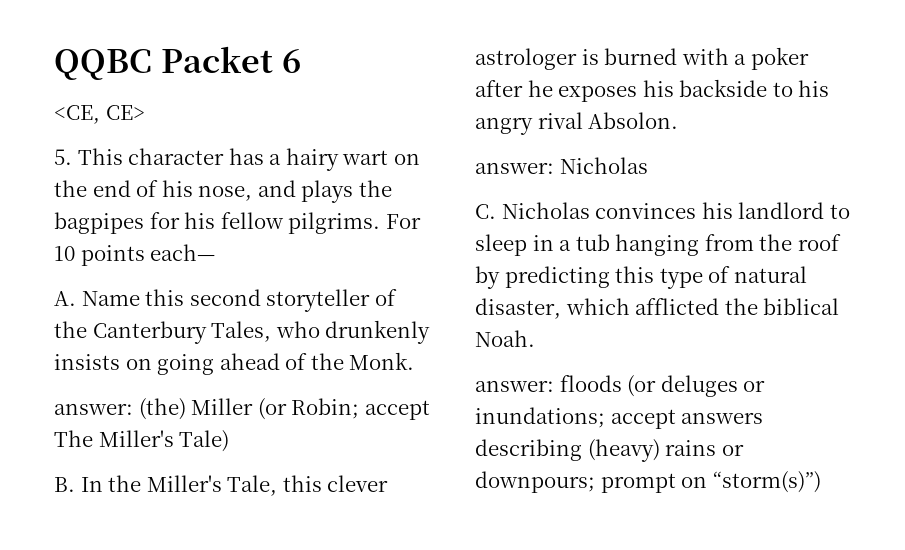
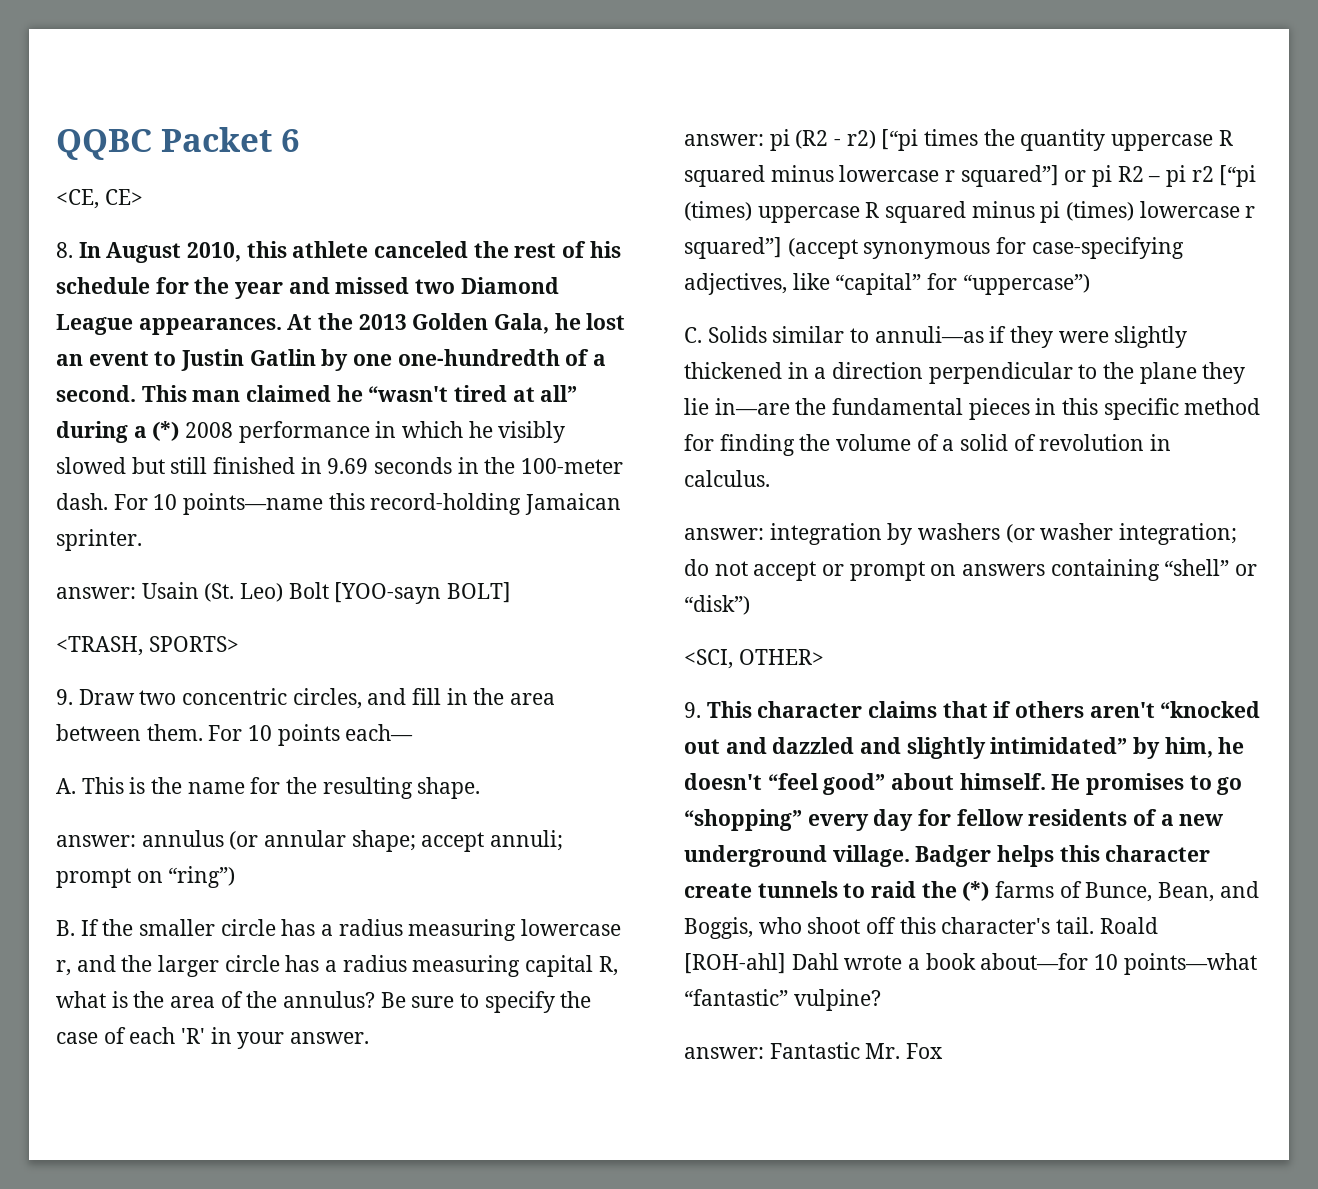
[54,148,420,171] [54,180,392,203] [54,212,381,234] 5. This character has a hairy wart on the end of his nose, and plays the bagpipes for his fellow pilgrims. -> [56,241,621,263] [56,277,559,299] [56,313,626,335] [56,349,607,371] [56,385,578,402] [56,421,566,443] [56,457,624,474] [56,493,622,515] [56,529,142,551] [56,582,512,604] [56,636,239,656] [56,688,556,709] [56,724,203,741] 8. In August 2010, this athlete canceled the rest of his schedule for the year and missed two Diamond League appearances. At the 2013 Golden Gala, he lost an event to Justin Gatlin by one one-hundredth of a second. This man claimed he “wasn't tired at all” during a (*) 2008 performance in which he visibly slowed but still finished in 9.69 seconds in the 100-meter dash. For 10 points—name this record-holding Jamaican sprinter. // answer: Usain (St. Leo) Bolt [YOO-sayn BOLT] // <TRASH, SPORTS> // 9. Draw two concentric circles, and fill in the area between them.
[81,289,397,312] [54,320,431,344] [54,352,415,375] [54,398,430,420] [54,430,230,452] [54,475,389,496] [475,47,809,70] [475,79,830,102] [475,112,679,135] [475,157,648,174] [475,202,850,219] [475,234,841,256] [475,266,807,289] [475,298,840,319] [475,330,535,347] [475,375,766,397] [475,407,764,429] [475,439,744,462] [475,471,821,493] Name this second storyteller of the Canterbury Tales, who drunkenly insists on going ahead of the Monk. // answer: (the) Miller (or Robin; accept The Miller's Tale) // B. In the Miller's Tale, this clever astrologer is burned with a poker after he exposes his backside to his angry rival Absolon. // answer: Nicholas // C. Nicholas convinces his landlord to sleep in a tub hanging from the roof by predicting this type of natural disaster, which afflicted the biblical Noah. // answer: floods (or deluges or inundations; accept answers describing (heavy) rains or downpours; prompt on “storm(s)”) -> [81,777,481,799] [56,830,564,852] [56,866,236,888] [56,919,622,941] [56,955,618,977] [56,991,592,1013] [56,1027,370,1049] [684,129,1233,151] [684,165,1257,187] [684,201,1256,223] [684,237,1184,259] [684,273,1090,295] [684,326,1188,348] [684,362,1246,384] [684,398,1261,420] [684,434,1172,456] [684,470,770,487] [684,523,1238,545] [684,559,1258,581] [684,595,750,615] [684,649,824,669] [684,701,1261,718] [684,737,1245,759] [684,773,1243,795] [684,809,1224,831] [684,845,1211,867] [684,881,1259,902] [684,917,1158,939] [684,953,1257,975] [684,989,881,1011] [684,1042,944,1059] This is the name for the resulting shape. // answer: annulus (or annular shape; accept annuli; prompt on “ring”) // B. If the smaller circle has a radius measuring lowercase r, and the larger circle has a radius measuring capital R, what is the area of the annulus? Be sure to specify the case of each 'R' in your answer. // answer: pi (R2 - r2) [“pi times the quantity uppercase R squared minus lowercase r squared”] or pi R2 – pi r2 [“pi (times) uppercase R squared minus pi (times) lowercase r squared”] (accept synonymous for case-specifying adjectives, like “capital” for “uppercase”) // C. Solids similar to annuli—as if they were slightly thickened in a direction perpendicular to the plane they lie in—are the fundamental pieces in this specific method for finding the volume of a solid of revolution in calculus. // answer: integration by washers (or washer integration; do not accept or prompt on answers containing “shell” or “disk”) // <SCI, OTHER> // 9. This character claims that if others aren't “knocked out and dazzled and slightly intimidated” by him, he doesn't “feel good” about himself. He promises to go “shopping” every day for fellow residents of a new underground village. Badger helps this character create tunnels to raid the (*) farms of Bunce, Bean, and Boggis, who shoot off this character's tail. Roald [ROH-ahl] Dahl wrote a book about—for 10 points—what “fantastic” vulpine? // answer: Fantastic Mr. Fox

